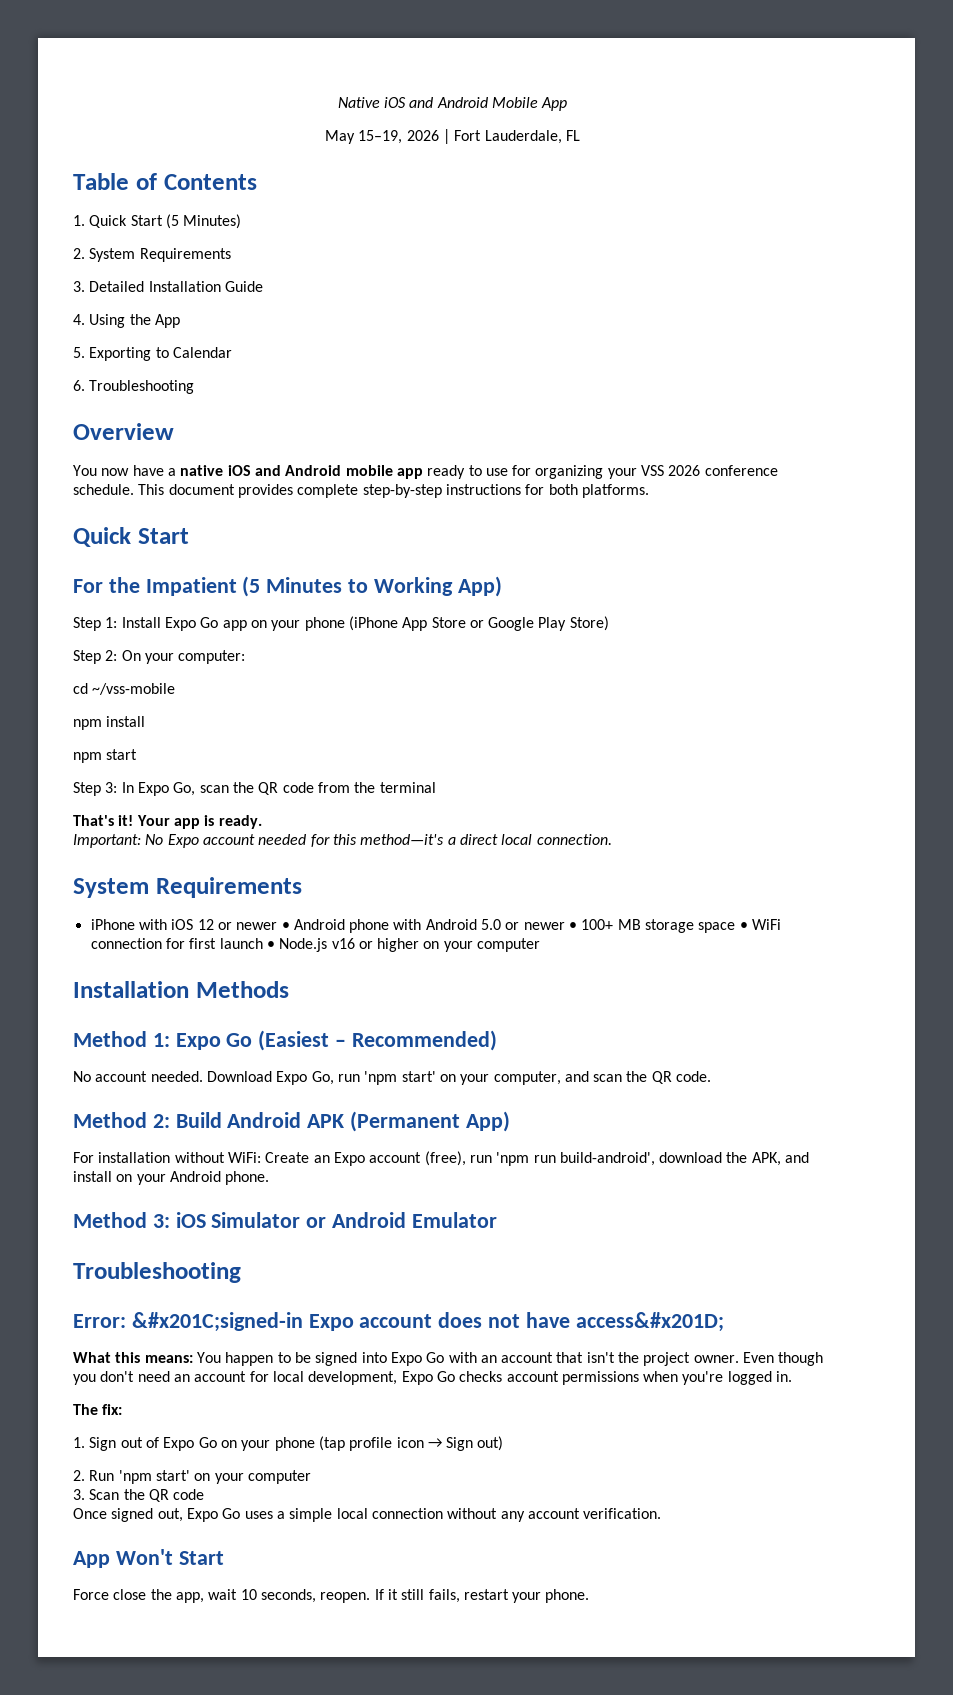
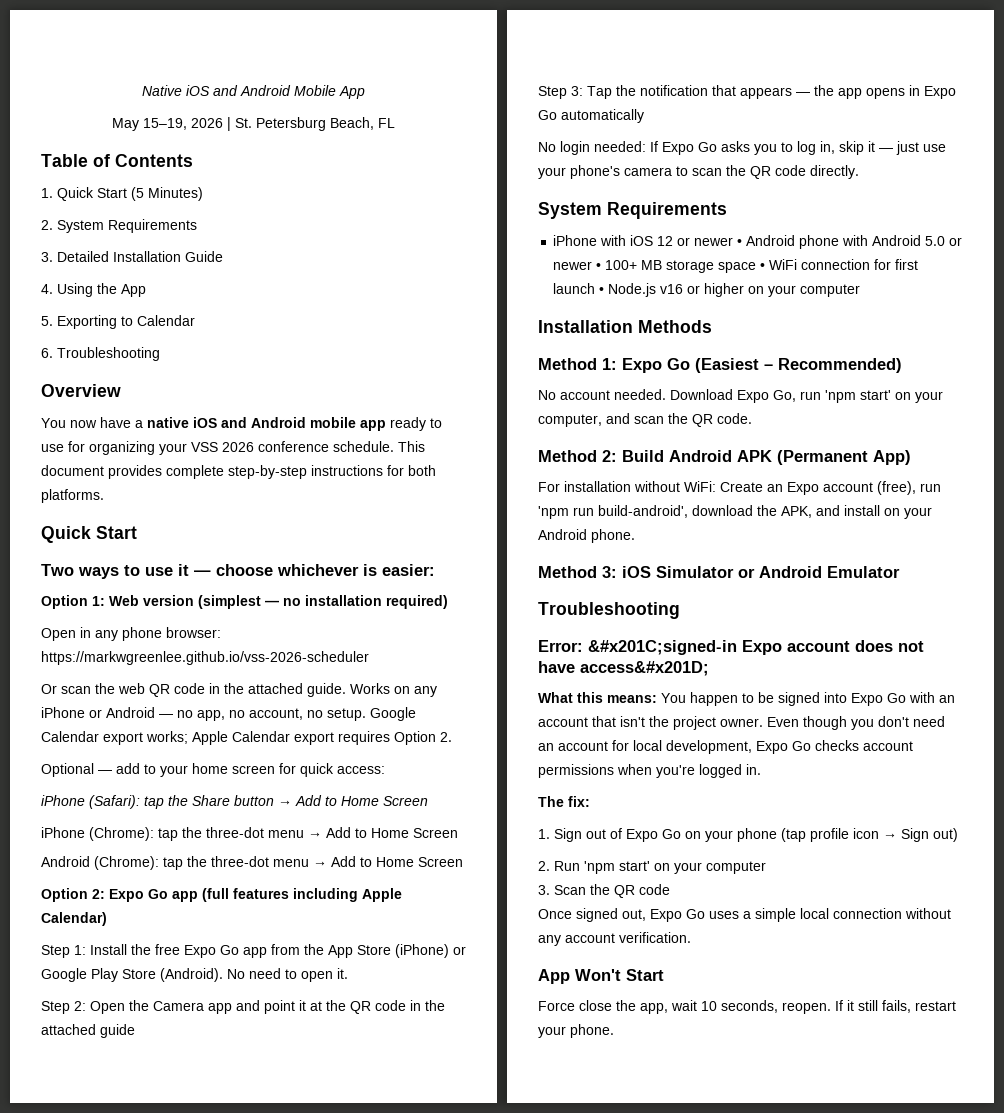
[454,130,562,144] Fort Lauderdale, -> [235,117,374,131] St. Petersburg Beach,
[73,576,502,597] For the Impatient (5 Minutes to Working App) -> [41,564,435,579] [41,595,448,609] [41,627,221,641] [41,651,369,665] [41,683,437,697] [41,707,416,721] [41,731,452,745] [41,763,385,777] [41,795,428,809] [41,827,458,841] [41,856,463,870] [41,888,402,902] [41,912,107,926] Two ways to use it — choose whichever is easier: // Option 1: Web version (simplest — no installation required) // Open in any phone browser: https://markwgreenlee.github.io/vss-2026-scheduler // Or scan the web QR code in the attached guide. Works on any iPhone or Android — no app, no account, no setup. Google Calendar export works; Apple Calendar export requires Option 2. // Optional — add to your home screen for quick access: // iPhone (Safari): tap the Share button → Add to Home Screen // iPhone (Chrome): tap the three-dot menu → Add to Home Screen // Android (Chrome): tap the three-dot menu → Add to Home Screen // Option 2: Expo Go app (full features including Apple Calendar)
[164,616,398,631] Expo Go app on your phone (iPhone -> [131,944,324,958] the free Expo Go app from the
(466, 622) none -> [395,944,449,958] (iPhone)
[569,616,609,631] [73,650,246,664] [73,683,176,695] [73,716,146,730] [73,749,138,763] [73,782,436,796] [73,815,262,829] [73,834,612,848] Store) // Step 2: On your computer: // cd ~/vss-mobile // npm install // npm start // Step 3: In Expo Go, scan the QR code from the terminal // That's it! Your app is ready. // Important: No Expo account needed for this method—it's a direct local connection. -> [122,968,348,982] [41,1000,445,1014] [41,1024,135,1038] [538,85,956,99] [538,109,644,123] [538,141,946,155] [538,165,859,179] Store (Android). No need to open it. // Step 2: Open the Camera app and point it at the QR code in the attached guide // Step 3: Tap the notification that appears — the app opens in Expo Go automatically // No login needed: If Expo Go asks you to log in, skip it — just use your phone's camera to scan the QR code directly.

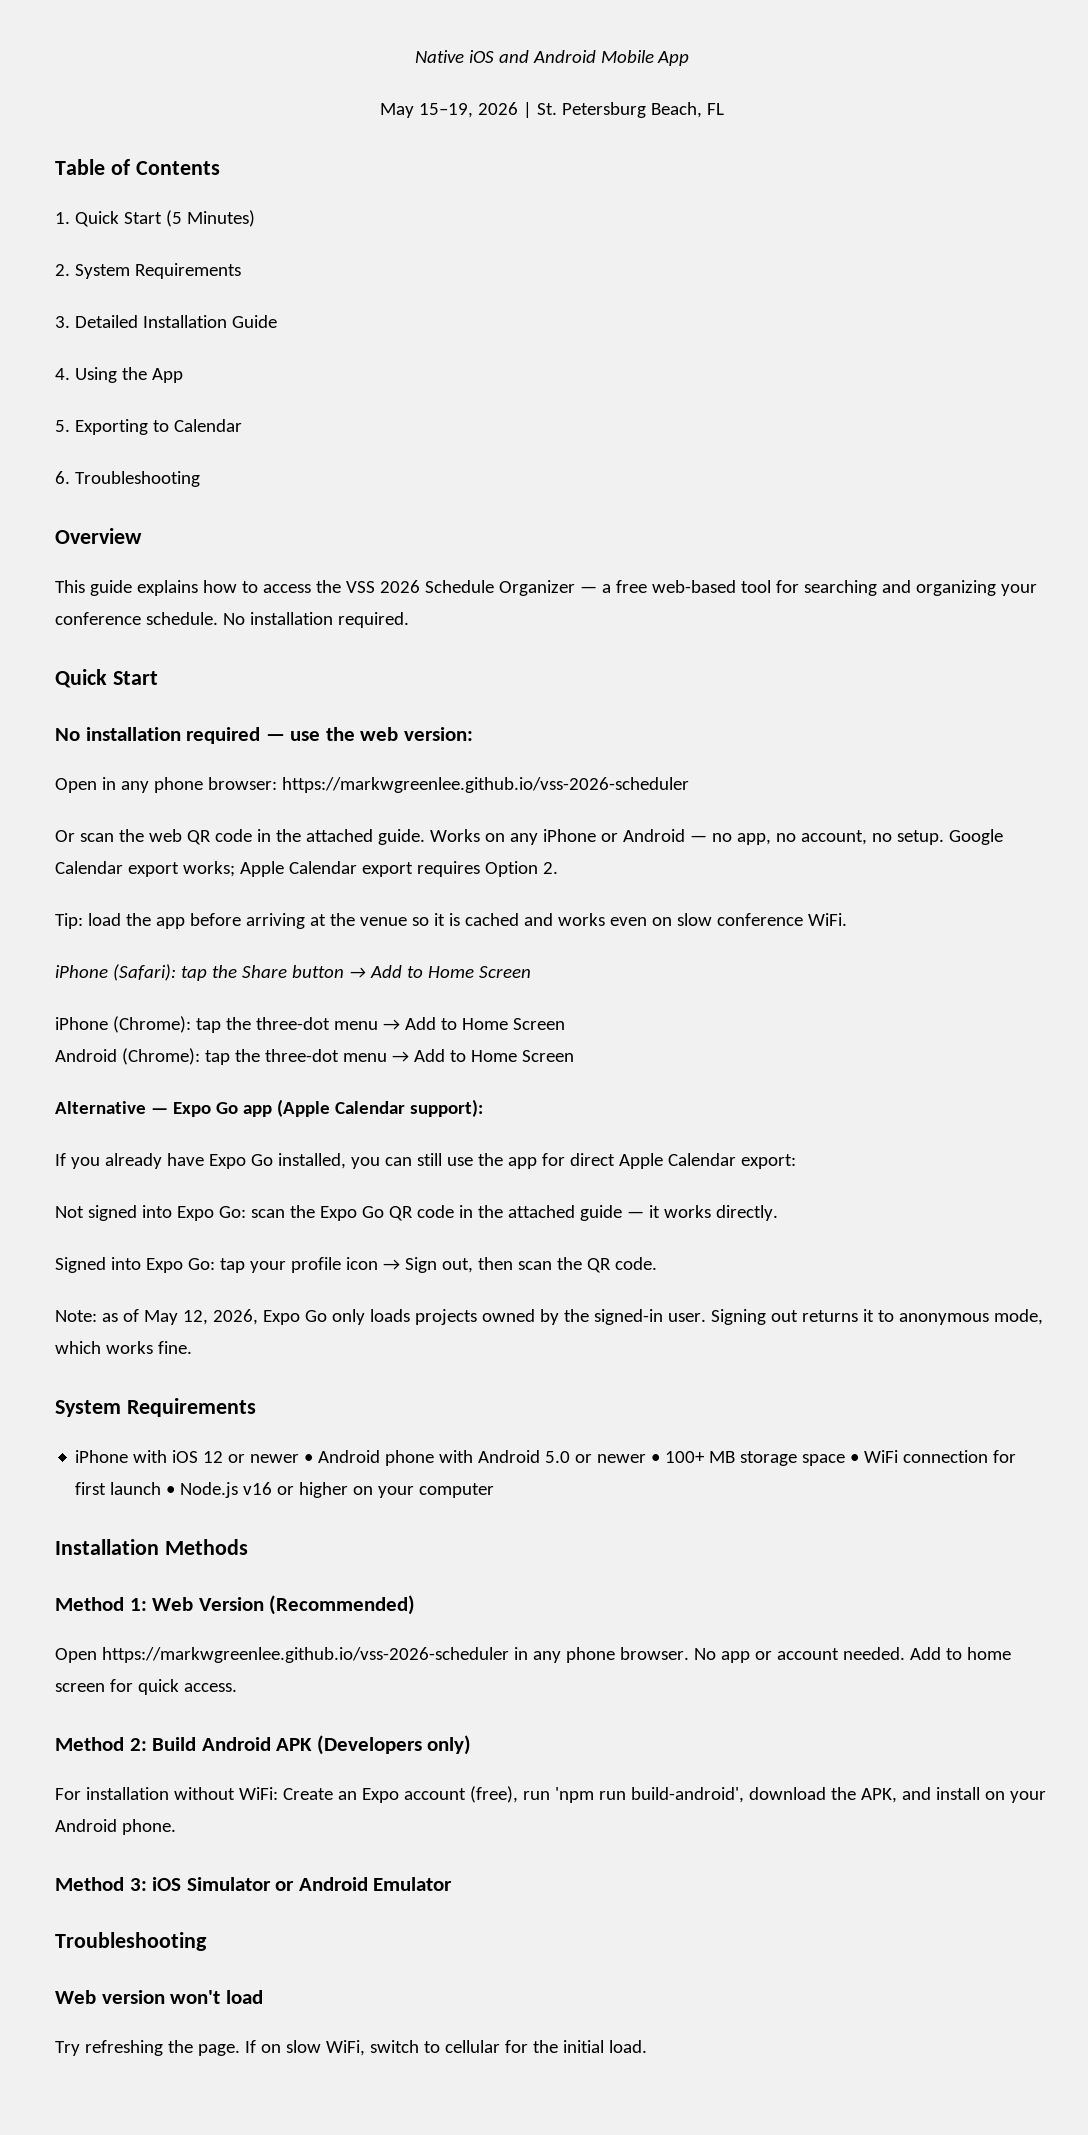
[41,417,442,431] [41,441,425,455] [41,465,436,479] [41,489,104,503] [41,526,137,543] [41,564,435,579] [41,595,448,609] You now have a native iOS and Android mobile app ready to use for organizing your VSS 2026 conference schedule. This document provides complete step-by-step instructions for both platforms. // Quick Start // Two ways to use it — choose whichever is easier: // Option 1: Web version (simplest — no installation required) -> [55,580,1037,596] [55,612,409,628] [55,669,158,688] [55,727,473,744] This guide explains how to access the VSS 2026 Schedule Organizer — a free web-based tool for searching and organizing your conference schedule. No installation required. // Quick Start // No installation required — use the web version:
[41,763,385,777] Optional — add to your home screen for quick access: -> [55,913,847,929] Tip: load the app before arriving at the venue so it is cached and works even on slow conference WiFi.
[41,888,402,902] [41,912,107,926] [41,944,466,958] [41,968,348,982] [41,1000,346,1014] Option 2: Expo Go app (full features including Apple Calendar) // Step 1: Install the free Expo Go app from the App Store (iPhone) or Google Play Store (Android). No need to open it. // Step 2: Open the Camera app and point it at the -> [55,1099,483,1117] [55,1153,796,1169] [55,1205,384,1221] Alternative — Expo Go app (Apple Calendar support): // If you already have Expo Go installed, you can still use the app for direct Apple Calendar export: // Not signed into Expo Go: scan the Expo Go
[538,85,956,99] [538,109,644,123] [538,141,946,155] [538,165,859,179] // Step 3: Tap the notification that appears — the app opens in Expo Go automatically // No login needed: If Expo Go asks you to log in, skip it — just use your phone's camera to scan the QR code directly. -> [626,1205,778,1221] [55,1257,657,1273] [55,1309,1043,1325] [55,1341,192,1354] — it works directly. // Signed into Expo Go: tap your profile icon → Sign out, then scan the QR code. // Note: as of May 12, 2026, Expo Go only loads projects owned by the signed-in user. Signing out returns it to anonymous mode, which works fine.
[622,358,902,373] [538,389,943,403] [538,413,752,427] Expo Go (Easiest – Recommended) // No account needed. Download Expo Go, run 'npm start' on your computer, and scan the QR code. -> [152,1595,416,1615] [55,1647,1011,1663] [55,1679,237,1695] Web Version (Recommended) // Open https://markwgreenlee.github.io/vss-2026-scheduler in any phone browser. No app or account needed. Add to home screen for quick access.
[777,450,911,465] (Permanent App) -> [316,1735,472,1755] (Developers only)
[538,640,924,655] [538,661,709,676] [538,692,955,706] [538,716,945,730] [538,740,913,754] [538,764,761,778] [538,796,590,807] [538,828,958,842] [538,861,766,874] [538,884,670,898] [538,908,951,922] [538,932,691,946] [538,969,664,984] [538,1000,956,1014] [538,1024,614,1038] Error: &#x201C;signed-in Expo account does not have access&#x201D; // What this means: You happen to be signed into Expo Go with an account that isn't the project owner. Even though you don't need an account for local development, Expo Go checks account permissions when you're logged in. // The fix: // 1. Sign out of Expo Go on your phone (tap profile icon → Sign out) // 2. Run 'npm start' on your computer // 3. Scan the QR code // Once signed out, Expo Go uses a simple local connection without any account verification. // App Won't Start // Force close the app, wait 10 seconds, reopen. If it still fails, restart your phone. -> [55,1990,263,2004] [55,2040,647,2056] Web version won't load // Try refreshing the page. If on slow WiFi, switch to cellular for the initial load.

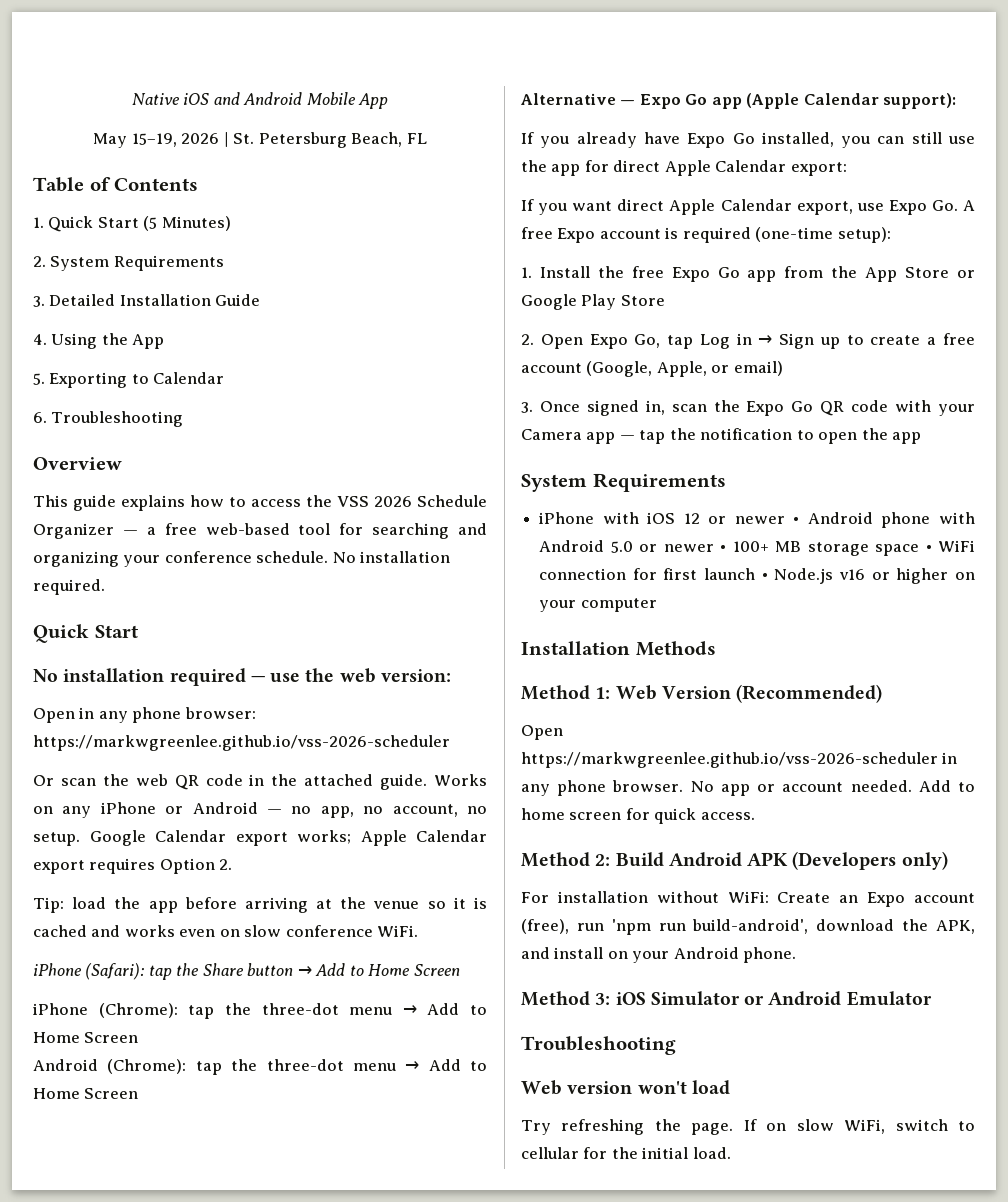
[55,1205,246,1221] Not signed into Expo Go: -> [521,199,976,215] [521,227,891,243] [521,266,976,282] [521,294,665,310] [521,333,975,349] [521,361,783,377] [521,400,665,416] If you want direct Apple Calendar export, use Expo Go. A free Expo account is required (one-time setup): // 1. Install the free Expo Go app from the App Store or Google Play Store // 2. Open Expo Go, tap Log in → Sign up to create a free account (Google, Apple, or email) // 3. Once signed in,
[458,1205,778,1221] [55,1257,657,1273] [55,1309,1043,1325] [55,1341,192,1354] in the attached guide — it works directly. // Signed into Expo Go: tap your profile icon → Sign out, then scan the QR code. // Note: as of May 12, 2026, Expo Go only loads projects owned by the signed-in user. Signing out returns it to anonymous mode, which works fine. -> [895,400,976,416] [521,428,922,444] with your Camera app — tap the notification to open the app

